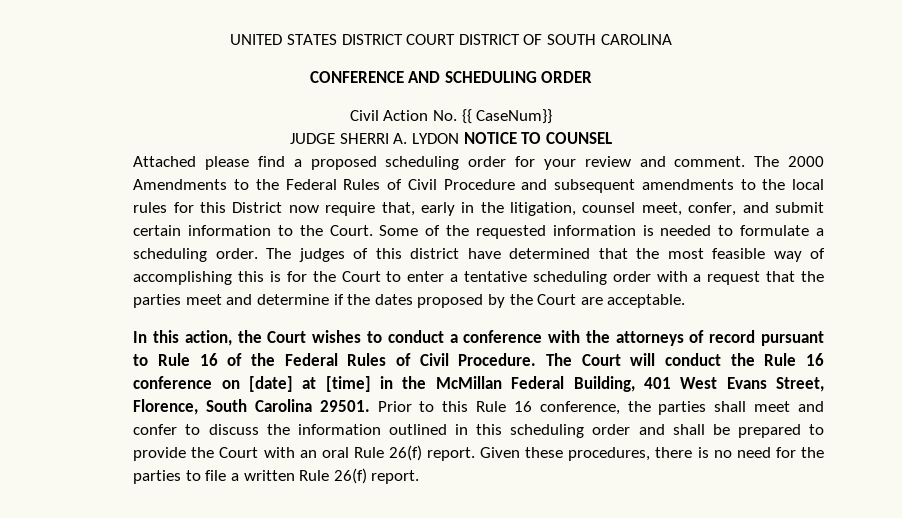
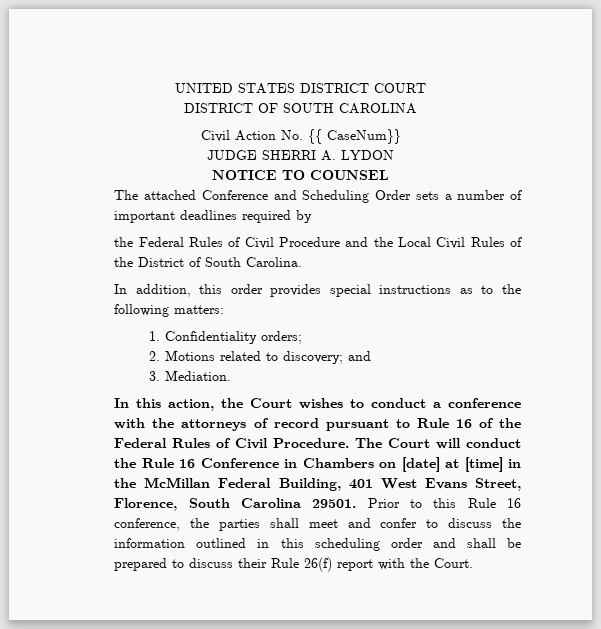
(456, 39) none -> (426, 88) //
[309,71,593,83] // CONFERENCE AND SCHEDULING ORDER -> (417, 108) none
(459, 138) none -> (394, 155) //
[133,156,824,170] [133,179,250,190] Attached please find a proposed scheduling order for your review and comment. The 2000 Amendments to -> [114,190,522,203] [114,210,313,223] The attached Conference and Scheduling Order sets a number of important deadlines required by //
[554,179,825,193] [133,202,825,216] [133,225,825,239] [133,248,825,262] [133,271,825,285] [133,294,686,308] subsequent amendments to the local rules for this District now require that, early in the litigation, counsel meet, confer, and submit certain information to the Court. Some of the requested information is needed to formulate a scheduling order. The judges of this district have determined that the most feasible way of accomplishing this is for the Court to enter a tentative scheduling order with a request that the parties meet and determine if the dates proposed by the Court are acceptable. -> [373,237,522,249] [114,257,303,267] [114,284,521,297] [114,304,225,317] [148,331,302,344] [148,350,371,364] [148,370,231,381] the Local Civil Rules of the District of South Carolina. // In addition, this order provides special instructions as to the following matters: // 1. Confidentiality orders; // 2. Motions related to discovery; and // 3. Mediation.
[133,376,213,389] conference -> [200,458,374,468] Conference in Chambers
[133,445,824,461] [133,468,420,484] provide the Court with an oral Rule 26(f) report. Given these procedures, there is no need for the parties to file a written Rule 26(f) report. -> [189,557,474,572] discuss their Rule 26(f) report with the Court.

